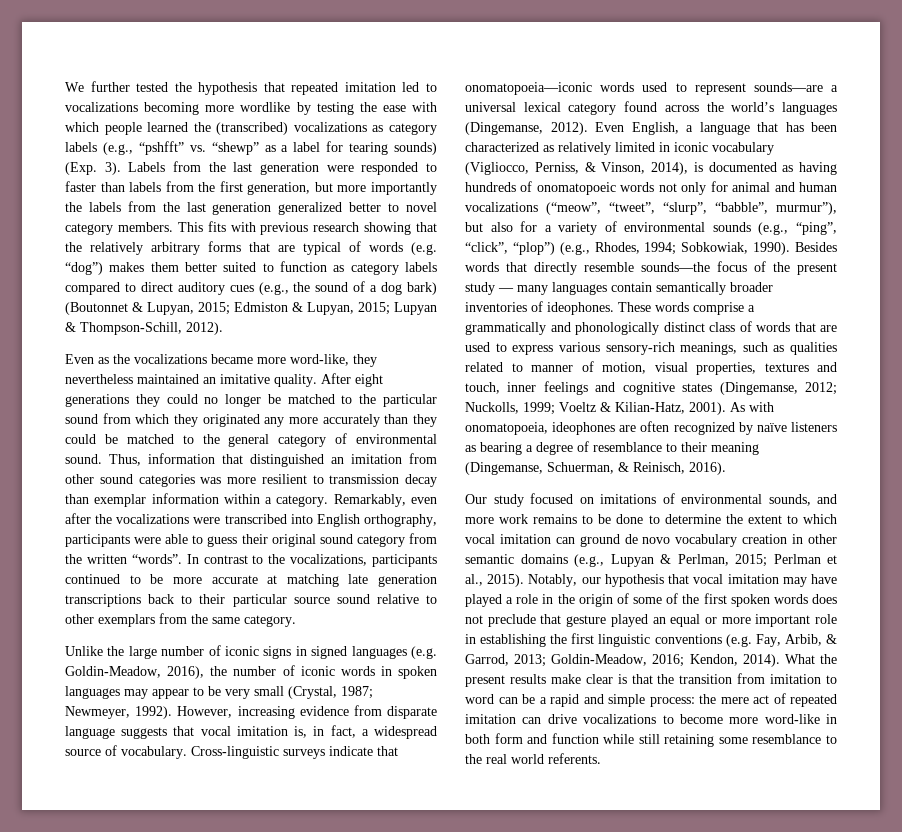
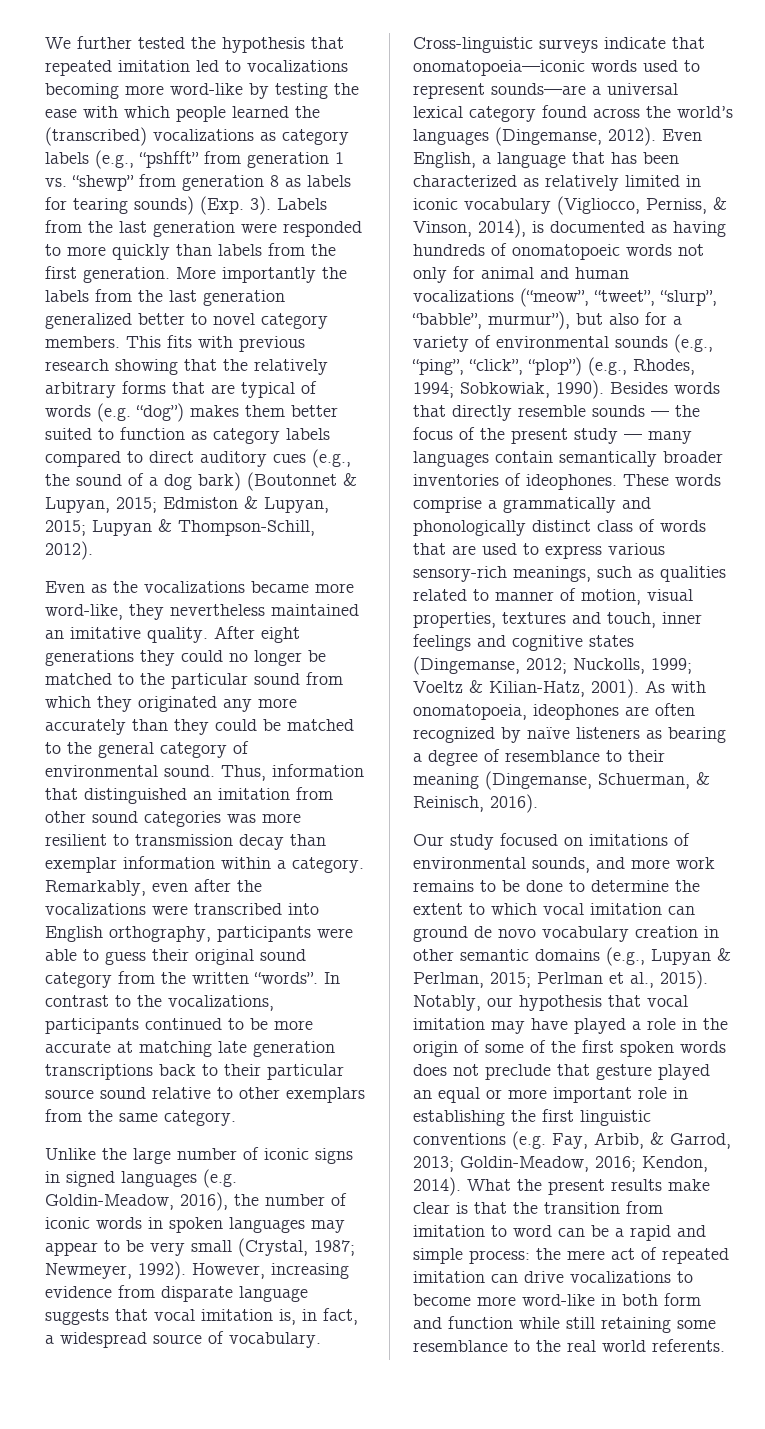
[240,102,291,112] wordlike -> [170,83,243,95] word-like
[189,142,321,155] vs. “shewp” as a label -> [204,151,344,168] [45,174,351,191] from generation 1 vs. “shewp” from generation 8 as labels
[65,181,96,192] faster -> [67,244,170,260] more quickly
[247,182,367,195] generation, but more -> [83,267,216,283] generation. More
[641,262,710,272] sounds—the -> [592,405,700,417] sounds — the

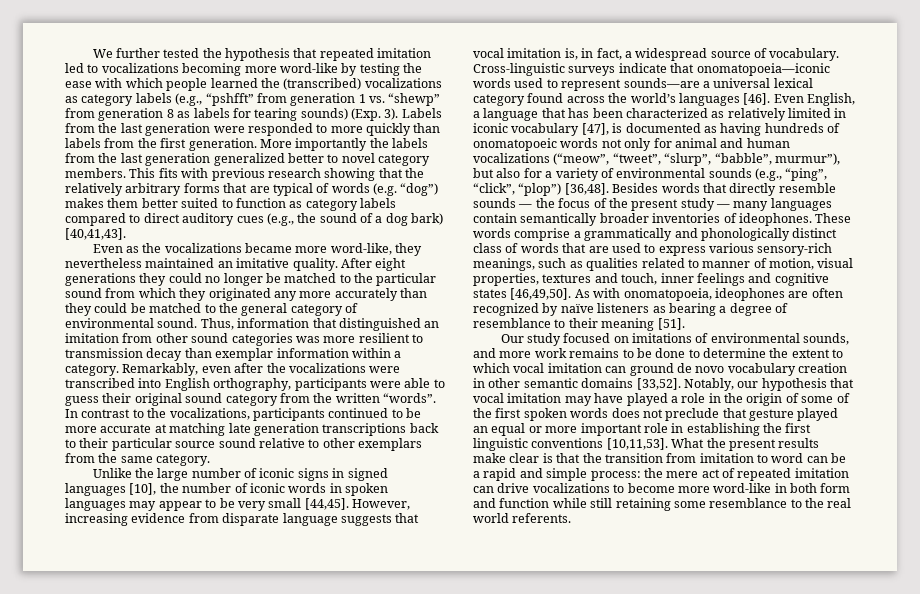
[247,472,357,491] [45,496,329,513] [45,519,315,536] [45,541,93,560] (Boutonnet & Lupyan, 2015; Edmiston & Lupyan, 2015; Lupyan & Thompson-Schill, 2012). -> [65,228,126,240] [40,41,43].
[203,1169,237,1188] [45,1192,228,1211] (e.g. Goldin-Meadow, 2016), -> [129,483,157,495] [10],
[238,1238,355,1257] [45,1261,186,1280] (Crystal, 1987; Newmeyer, 1992). -> [304,498,349,510] [44,45].
[495,127,656,146] (Dingemanse, 2012). -> [743,93,771,105] [46].
[557,196,727,215] [413,219,526,238] (Vigliocco, Perniss, & Vinson, 2014), -> [581,123,609,135] [47],
[588,357,695,376] [413,380,604,399] (e.g., Rhodes, 1994; Sobkowiak, 1990). -> [564,183,609,195] [36,48].
[413,656,692,675] [413,679,639,698] (Dingemanse, 2012; Nuckolls, 1999; Voeltz & Kilian-Hatz, 2001). -> [510,288,572,300] [46,49,50].
[485,771,710,790] [413,794,538,813] (Dingemanse, Schuerman, & Reinisch, 2016). -> [657,318,685,330] [51].
[606,947,731,966] [413,970,708,989] (e.g., Lupyan & Perlman, 2015; Perlman et al., 2015). -> [636,378,681,390] [33,52].
[512,1131,731,1150] [413,1156,708,1172] [413,1177,461,1196] (e.g. Fay, Arbib, & Garrod, 2013; Goldin-Meadow, 2016; Kendon, 2014). -> [606,438,668,450] [10,11,53].

